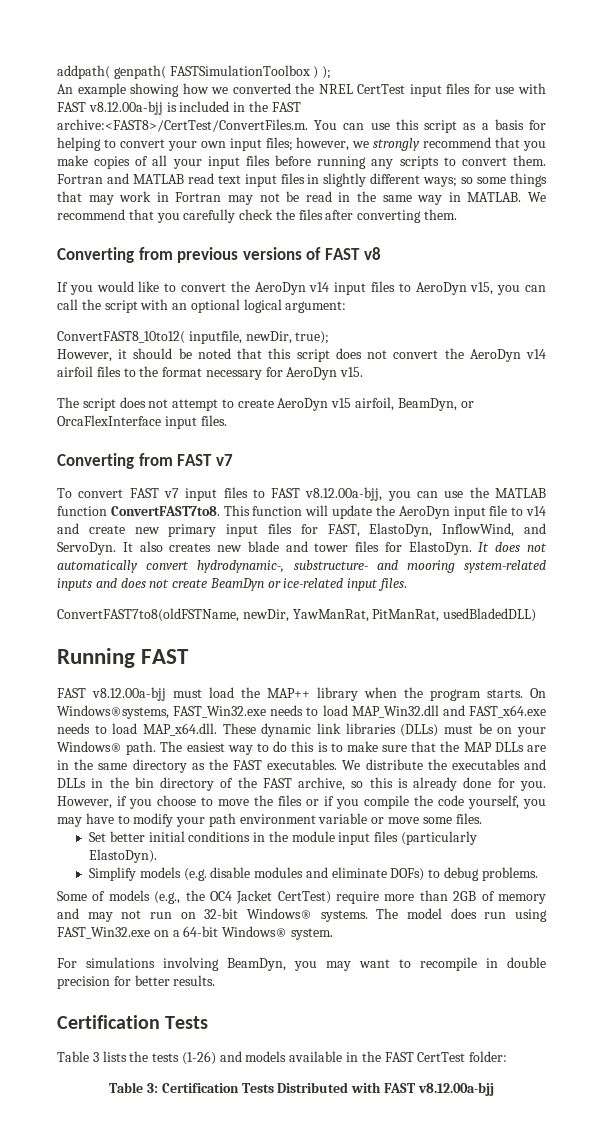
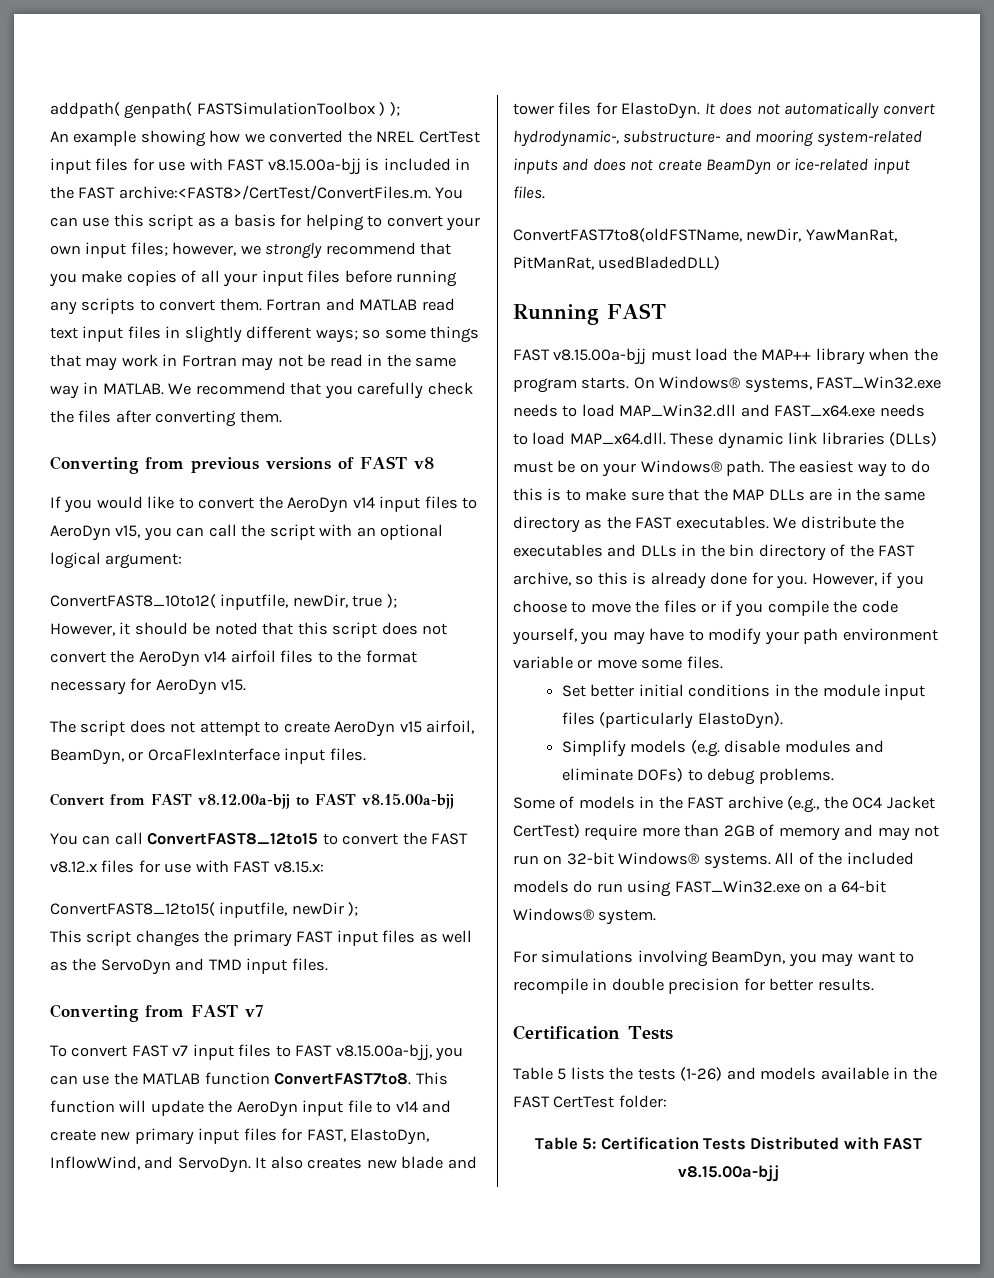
[88,101,163,115] v8.12.00a-bjj -> [267,158,361,175] v8.15.00a-bjj
[295,331,330,344] true); -> [352,594,397,608] true );
(227, 420) none -> [50,793,454,809] [50,832,469,845] [50,860,324,873] [50,902,359,918] [50,930,473,947] [50,958,328,975] // Convert from FAST v8.12.00a-bjj to FAST v8.15.00a-bjj // You can call ConvertFAST8_12to15 to convert the FAST v8.12.x files for use with FAST v8.15.x: // ConvertFAST8_12to15( inputfile, newDir ); // This script changes the primary FAST input files as well as the ServoDyn and TMD input files.
[305,487,383,501] v8.12.00a-bjj, -> [335,1044,432,1061] v8.15.00a-bjj,
[92,687,166,701] v8.12.00a-bjj -> [553,348,647,365] v8.15.00a-bjj
[57,705,169,719] Windows®systems, -> [659,376,812,393] Windows® systems,
(150, 895) none -> [639,796,783,809] in the FAST archive
[376,908,477,919] The model does -> [775,852,914,865] [513,880,593,893] All of the included models do
[92,1052,99,1062] 3 -> [557,1068,567,1080] 5
[147,1083,159,1093] 3: -> [582,1138,597,1150] 5:
[417,1082,494,1096] v8.12.00a-bjj -> [677,1165,780,1182] v8.15.00a-bjj

